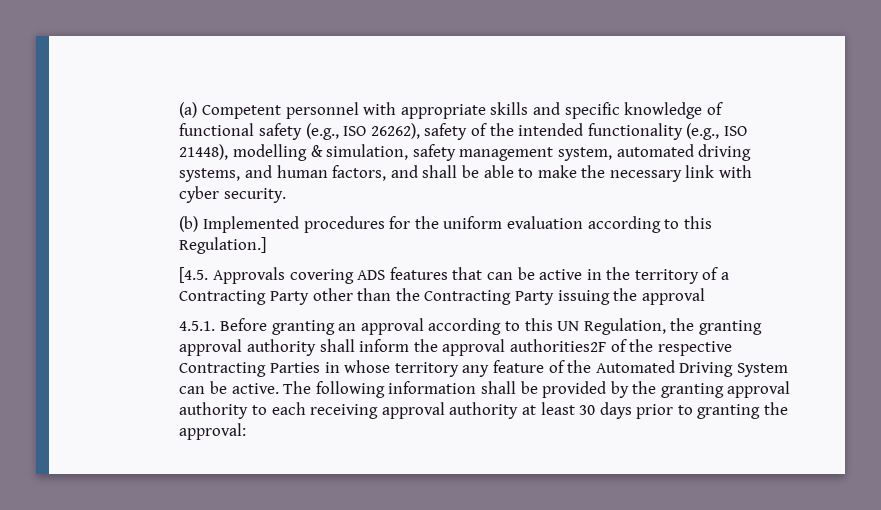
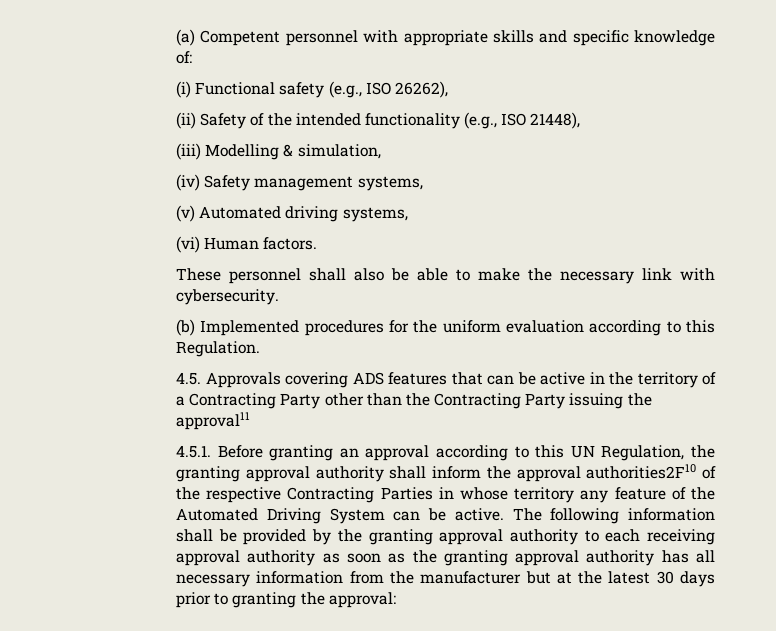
[706,102,723,115] [179,123,255,136] of functional -> [175,51,192,64] [175,81,276,98] of: // (i) Functional
[424,123,468,140] safety -> [175,112,247,129] // (ii) Safety
[232,144,307,161] modelling -> [175,143,280,160] // (iii) Modelling
[412,144,752,161] [179,165,458,182] safety management system, automated driving systems, and human factors, and shall -> [175,174,423,191] [175,205,408,222] [175,236,318,253] [175,268,384,284] // (iv) Safety management systems, // (v) Automated driving systems, // (vi) Human factors. // These personnel shall also
[179,186,286,203] cyber security. -> [175,289,279,305] cybersecurity.
[179,237,267,254] [179,267,209,283] Regulation.] // [4.5. -> [175,341,260,357] [175,372,201,385] Regulation. // 4.5.
[641,288,705,305] approval -> [175,412,250,430] approval11
[509,339,606,352] authorities2F -> [586,464,697,479] authorities2F10
[521,402,575,415] at least -> [322,550,715,566] [175,571,651,587] as soon as the granting approval authority has all necessary information from the manufacturer but at the latest

